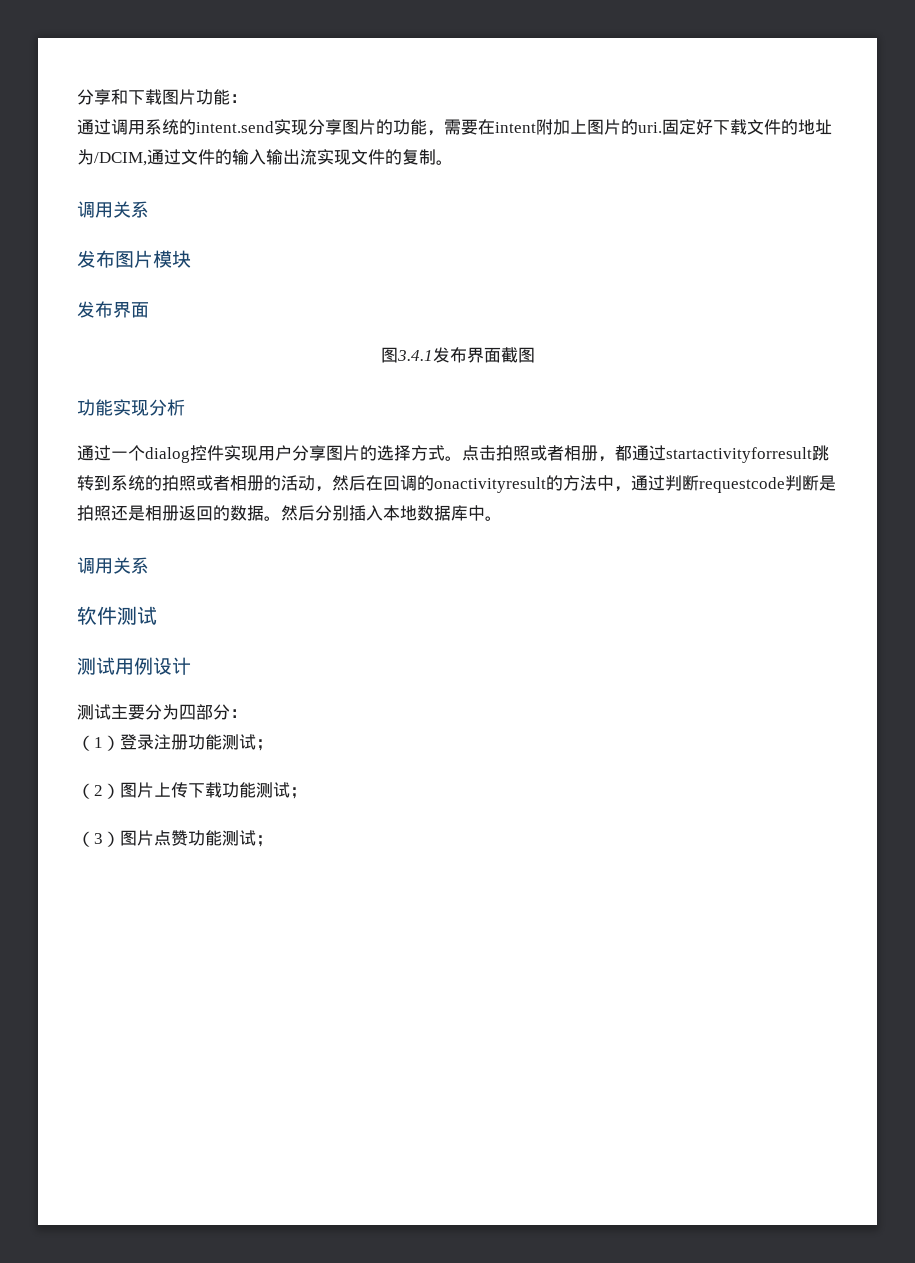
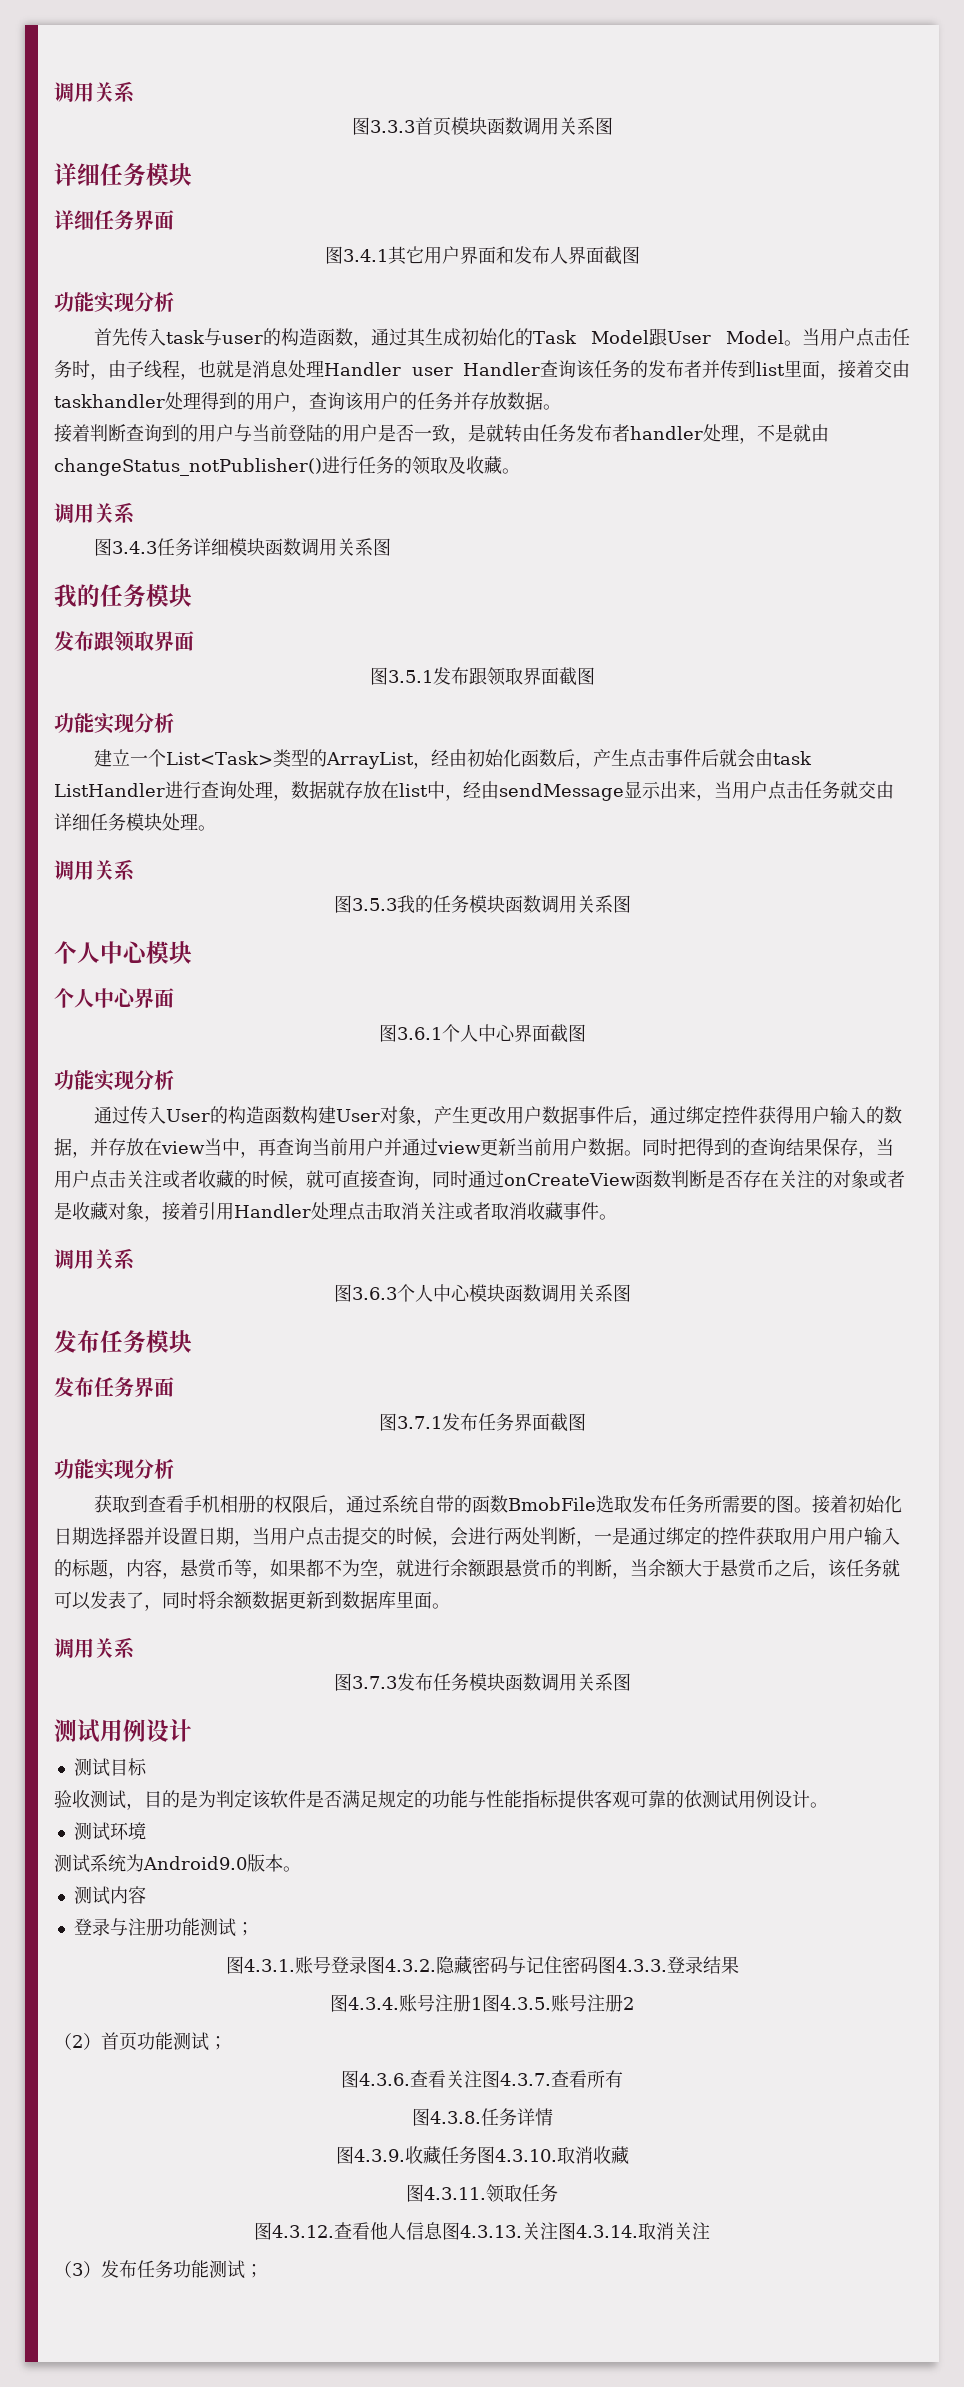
[77,89,247,105] [77,119,832,136] [77,149,453,166] [77,201,149,218] [77,250,191,268] [77,301,149,318] [380,347,467,363] 分享和下载图片功能： // 通过调用系统的intent.send实现分享图片的功能，需要在intent附加上图片的uri.固定好下载文件的地址为/DCIM,通过文件的输入输出流实现文件的复制。 // 调用关系 // 发布图片模块 // 发布界面 // 图3.4.1发布 -> [54,81,135,103] [351,117,613,136] [54,163,192,186] [54,210,174,230] [324,246,640,265] [54,292,174,313] [94,328,910,348] [54,360,910,380] [54,392,561,412] [54,424,829,444] [54,456,520,476] [54,502,135,524] [94,538,392,556] [54,584,192,608] [54,631,194,652] [369,667,595,686] [54,713,174,734] [94,749,813,769] [54,781,894,801] [54,813,216,831] [54,859,135,881] [333,895,631,913] [54,941,192,964] [54,988,174,1008] [378,1024,515,1042] 调用关系 // 图3.3.3首页模块函数调用关系图 // 详细任务模块 // 详细任务界面 // 图3.4.1其它用户界面和发布人界面截图 // 功能实现分析 // 首先传入task与user的构造函数，通过其生成初始化的Task Model跟User Model。当用户点击任务时，由子线程，也就是消息处理Handler user Handler查询该任务的发布者并传到list里面，接着交由taskhandler处理得到的用户，查询该用户的任务并存放数据。 // 接着判断查询到的用户与当前登陆的用户是否一致，是就转由任务发布者handler处理，不是就由changeStatus_notPublisher()进行任务的领取及收藏。 // 调用关系 // 图3.4.3任务详细模块函数调用关系图 // 我的任务模块 // 发布跟领取界面 // 图3.5.1发布跟领取界面截图 // 功能实现分析 // 建立一个List<Task>类型的ArrayList，经由初始化函数后，产生点击事件后就会由task ListHandler进行查询处理，数据就存放在list中，经由sendMessage显示出来，当用户点击任务就交由详细任务模块处理。 // 调用关系 // 图3.5.3我的任务模块函数调用关系图 // 个人中心模块 // 个人中心界面 // 图3.6.1个人中心
[111,445,829,463] [77,475,836,493] [77,505,502,521] [77,557,149,574] [77,606,157,625] [77,657,191,675] [77,704,247,720] [77,734,273,751] 一个dialog控件实现用户分享图片的选择方式。点击拍照或者相册，都通过startactivityforresult跳转到系统的拍照或者相册的活动，然后在回调的onactivityresult的方法中，通过判断requestcode判断是拍照还是相册返回的数据。然后分别插入本地数据库中。 // 调用关系 // 软件测试 // 测试用例设计 // 测试主要分为四部分： // （1）登录注册功能测试； -> [130,1105,903,1126] [54,1138,894,1158] [54,1170,905,1190] [54,1202,617,1222] [54,1248,135,1270] [333,1284,631,1302] [54,1330,192,1353] [54,1377,174,1397] [378,1413,586,1432] [54,1459,174,1480] [94,1495,903,1515] [54,1526,900,1547] [54,1559,900,1579] [54,1591,450,1611] [54,1637,135,1659] [333,1673,631,1691] [54,1719,192,1743] [73,1758,147,1777] [54,1789,828,1810] [73,1822,146,1841] [54,1854,301,1873] [73,1886,146,1905] [73,1918,254,1937] [225,1956,739,1974] [330,1994,634,2012] 传入User的构造函数构建User对象，产生更改用户数据事件后，通过绑定控件获得用户输入的数据，并存放在view当中，再查询当前用户并通过view更新当前用户数据。同时把得到的查询结果保存，当用户点击关注或者收藏的时候，就可直接查询，同时通过onCreateView函数判断是否存在关注的对象或者是收藏对象，接着引用Handler处理点击取消关注或者取消收藏事件。 // 调用关系 // 图3.6.3个人中心模块函数调用关系图 // 发布任务模块 // 发布任务界面 // 图3.7.1发布任务界面截图 // 功能实现分析 // 获取到查看手机相册的权限后，通过系统自带的函数BmobFile选取发布任务所需要的图。接着初始化日期选择器并设置日期，当用户点击提交的时候，会进行两处判断，一是通过绑定的控件获取用户用户输入的标题，内容，悬赏币等，如果都不为空，就进行余额跟悬赏币的判断，当余额大于悬赏币之后，该任务就可以发表了，同时将余额数据更新到数据库里面。 // 调用关系 // 图3.7.3发布任务模块函数调用关系图 // 测试用例设计 // 测试目标 // 验收测试，目的是为判定该软件是否满足规定的功能与性能指标提供客观可靠的依测试用例设计。 // 测试环境 // 测试系统为Android9.0版本。 // 测试内容 // 登录与注册功能测试； // 图4.3.1.账号登录图4.3.2.隐藏密码与记住密码图4.3.3.登录结果 // 图4.3.4.账号注册1图4.3.5.账号注册2
[120,782,307,799] 图片上传下载功能测试； -> [101,2032,227,2051] [341,2070,623,2088] [411,2108,553,2126] [335,2146,629,2164] [406,2184,558,2203] [254,2222,710,2240] 首页功能测试； // 图4.3.6.查看关注图4.3.7.查看所有 // 图4.3.8.任务详情 // 图4.3.9.收藏任务图4.3.10.取消收藏 // 图4.3.11.领取任务 // 图4.3.12.查看他人信息图4.3.13.关注图4.3.14.取消关注
[120,830,188,846] 图片点赞 -> [101,2260,173,2278] 发布任务

